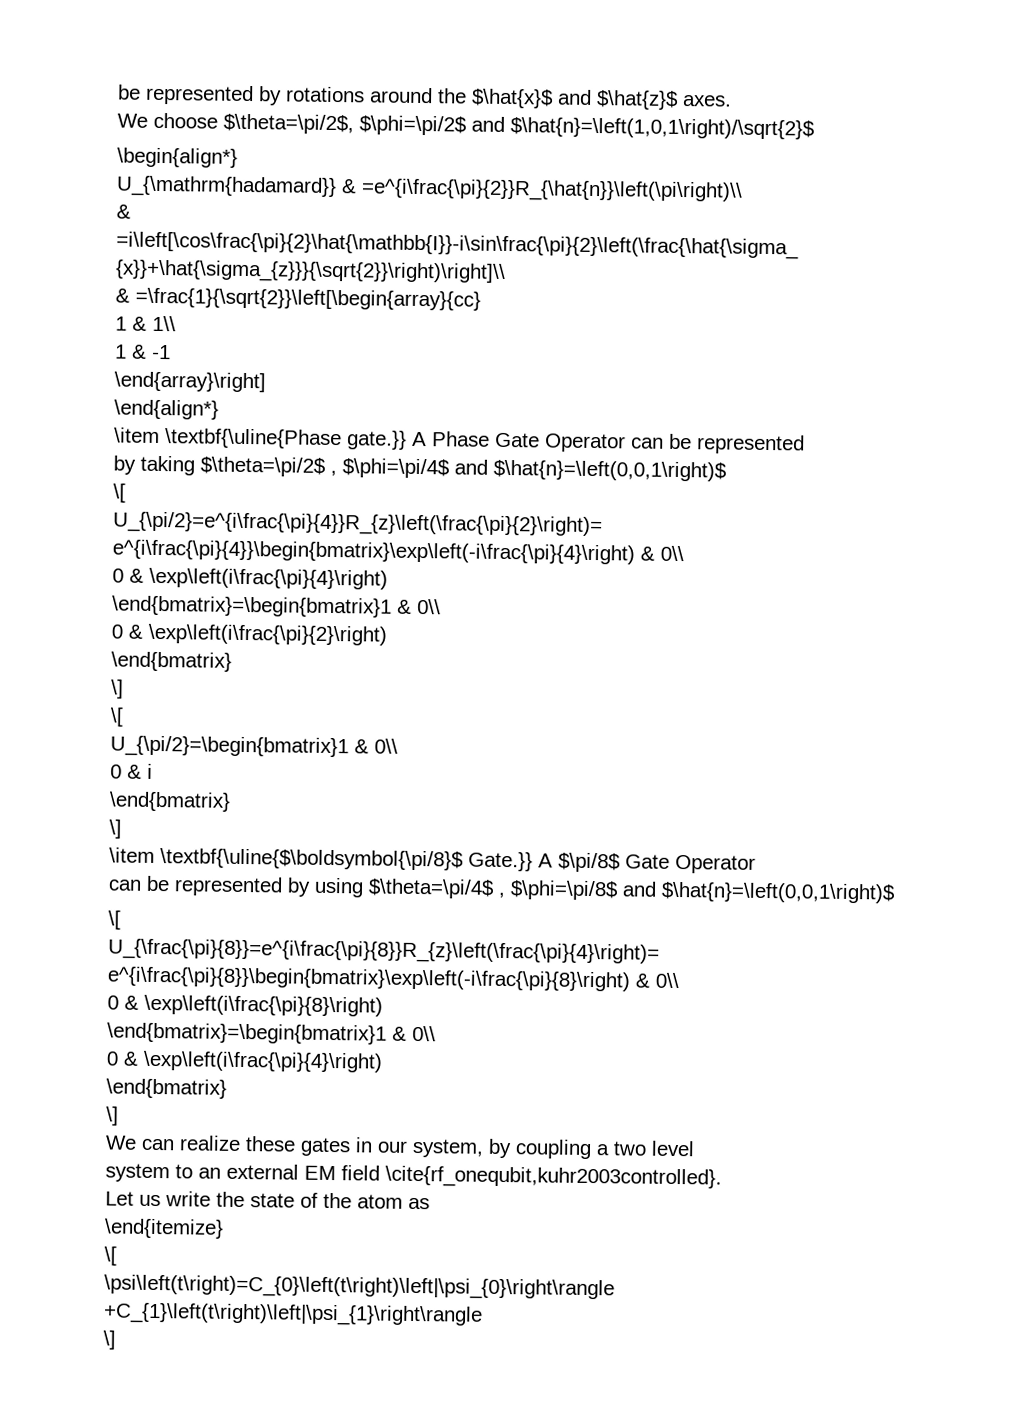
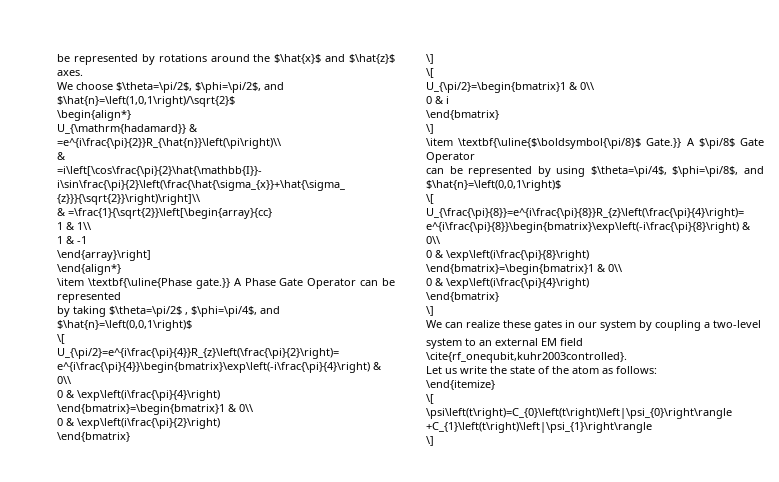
[359,115,467,136] $\phi=\pi/2$ -> [195,82,261,93] $\phi=\pi/2$,
[342,458,450,479] $\phi=\pi/4$ -> [191,306,257,317] $\phi=\pi/4$,
[368,878,619,901] $\theta=\pi/4$ , $\phi=\pi/8$ -> [590,166,739,177] $\theta=\pi/4$, $\phi=\pi/8$,
[412,1138,484,1158] system, -> [600,320,636,331] system
[613,1140,695,1157] two level -> [713,320,761,328] two-level
(430, 1203) none -> [616,366,657,374] follows:

